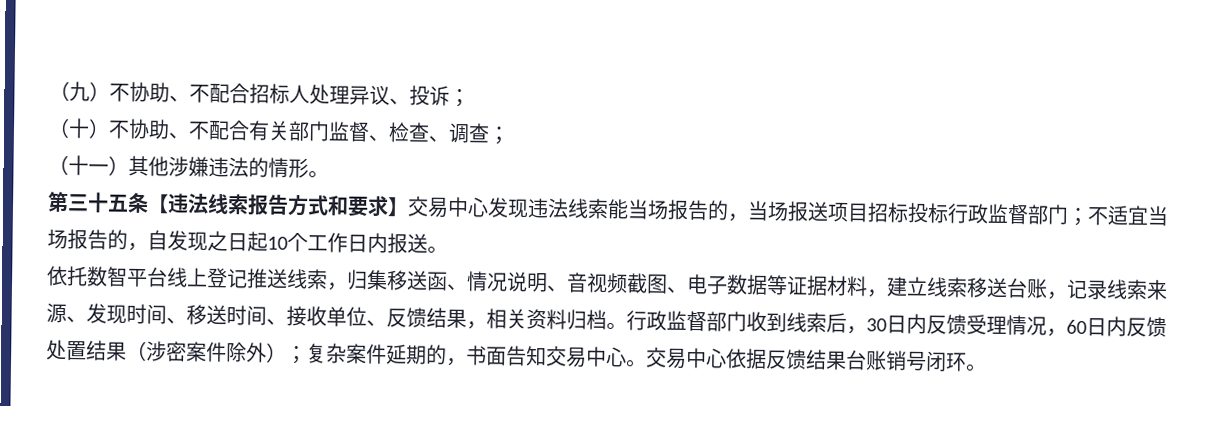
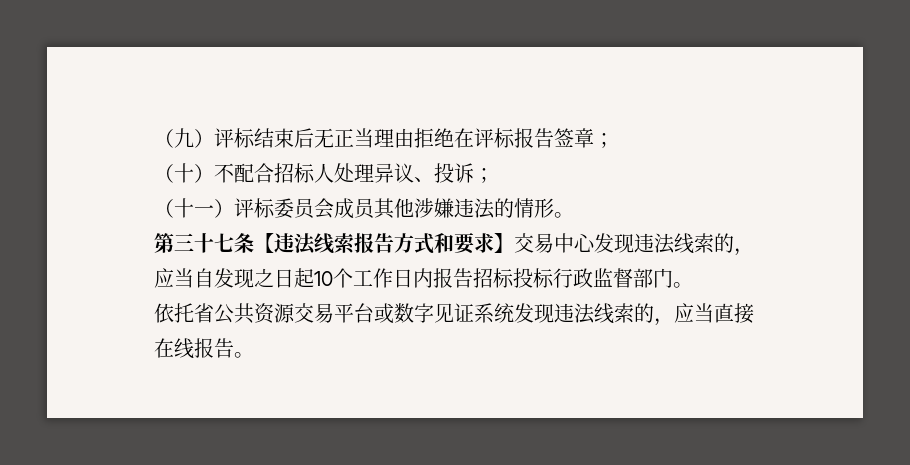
[109,81,190,103] 不协助、 -> [214,128,614,148] [154,163,214,183] 评标结束后无正当理由拒绝在评标报告签章； // （十）
[48,117,510,145] // （十）不协助、不配合有关部门监督、检查、调查； -> (494, 175) none
(129, 165) none -> [234,198,376,219] 评标委员会成员
[107,194,129,212] 五 -> [214,233,234,252] 七
[607,198,1169,227] [47,228,148,252] 能当场报告的，当场报送项目招标投标行政监督部门；不适宜当场报告的， -> [714,233,754,256] [154,268,194,288] 的，应当
[407,233,448,254] [47,265,1168,301] [46,302,1167,338] [46,339,967,373] 送。 // 依托数智平台线上登记推送线索，归集移送函、情况说明、音视频截图、电子数据等证据材料，建立线索移送台账，记录线索来源、发现时间、移送时间、接收单位、反馈结果，相关资料归档。行政监督部门收到线索后，30日内反馈受理情况，60日内反馈处置结果（涉密案件除外）；复杂案件延期的，书面告知交易中心。交易中心依据反馈结果台账销号闭环 -> [453,268,693,288] [154,303,754,326] [154,338,234,359] 告招标投标行政监督部门。 // 依托省公共资源交易平台或数字见证系统发现违法线索的，应当直接在线报告

